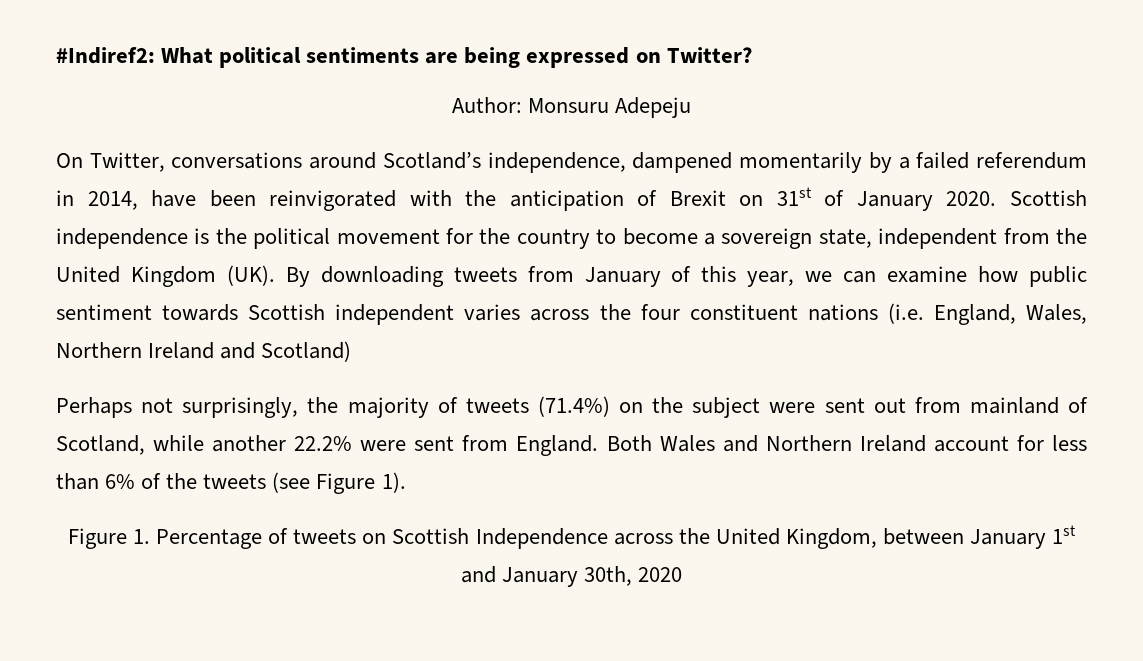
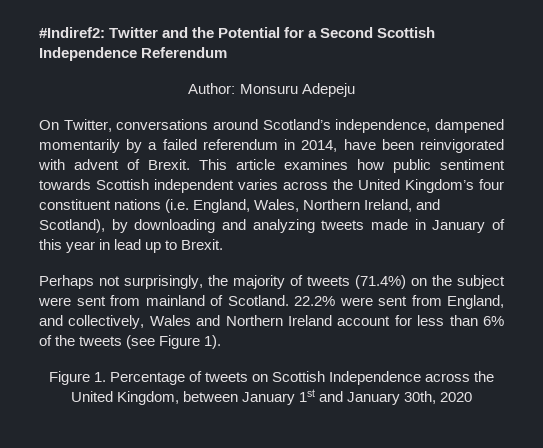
[161,47,752,68] What political sentiments are being expressed on Twitter? -> [109,27,436,38] [39,47,228,61] Twitter and the Potential for a Second Scottish Independence Referendum
[465,187,1087,211] [56,228,1087,249] [56,265,968,287] the anticipation of Brexit on 31st of January 2020. Scottish independence is the political movement for the country to become a sovereign state, independent from the United Kingdom (UK). By downloading tweets from January of this year, we can examine -> [74,159,348,170] advent of Brexit. This article examines
(631, 312) none -> [358,179,474,193] United Kingdom’s
[148,341,352,362] Ireland and Scotland) -> [364,199,441,212] [39,219,506,233] [39,239,224,253] Ireland, and Scotland), by downloading and analyzing tweets made in January of this year in lead up to Brexit.
[873,398,906,413] out -> (106, 301) none
[56,435,287,455] Scotland, while another -> [227,295,289,306] Scotland.
[516,435,652,456] England. Both -> [447,295,504,309] [39,315,145,329] England, and collectively,

